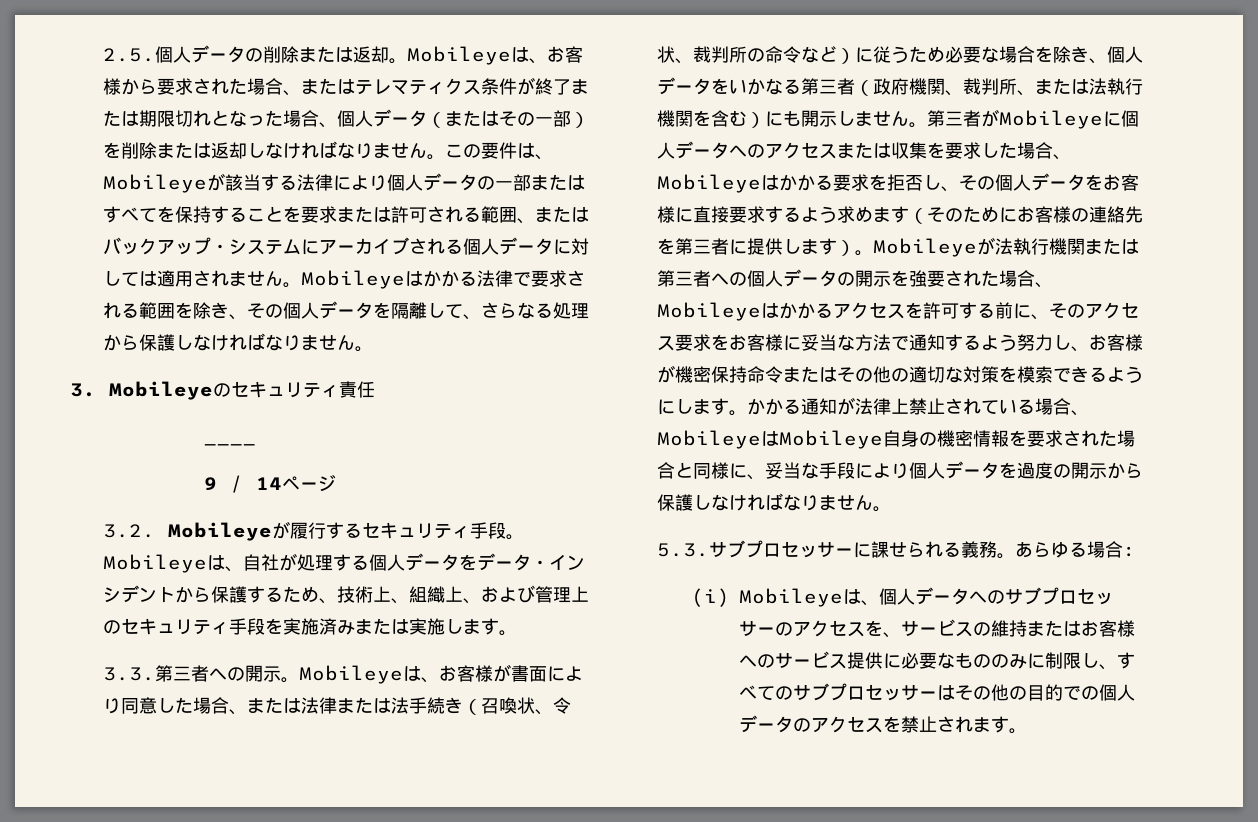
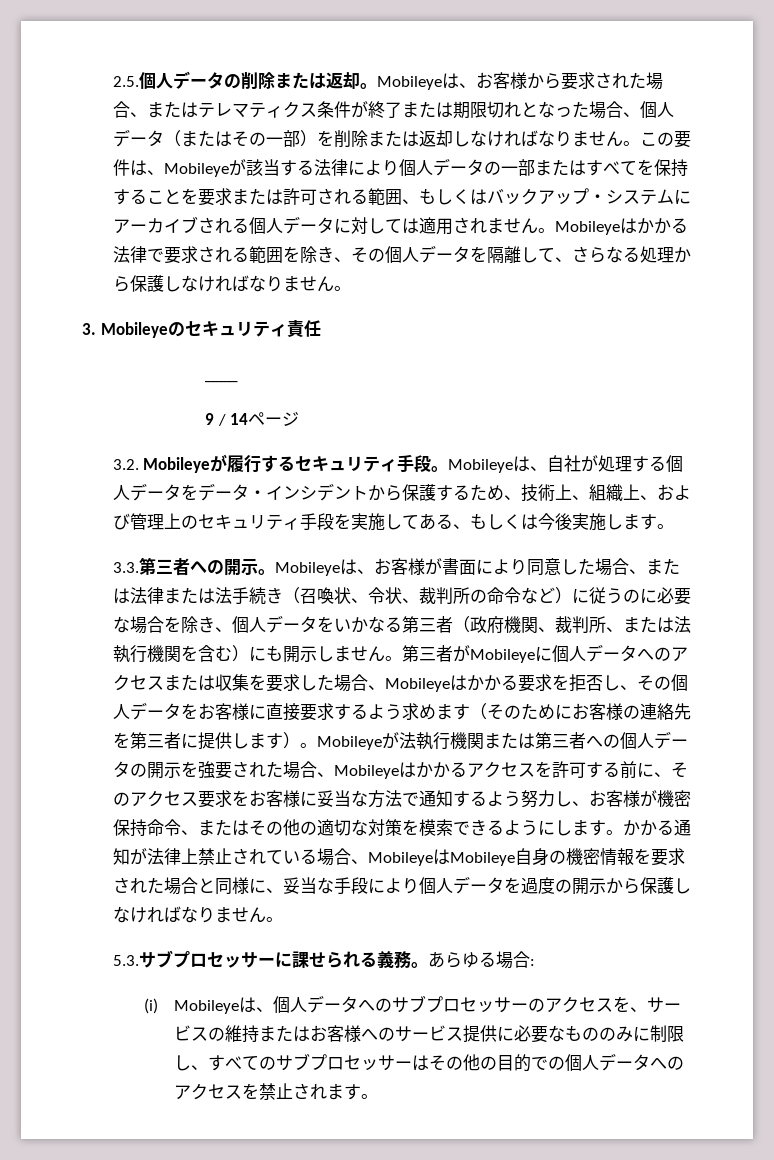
[535,206,572,222] また -> [418,188,470,205] もしく
[319,618,410,635] 済みまたは -> [384,513,572,530] してある、もしくは今後
[909,46,946,62] ため -> [622,588,657,604] のに
(784, 374) none -> [180,830,198,835] 、
(793, 724) none -> [650,1057,668,1069] へ

